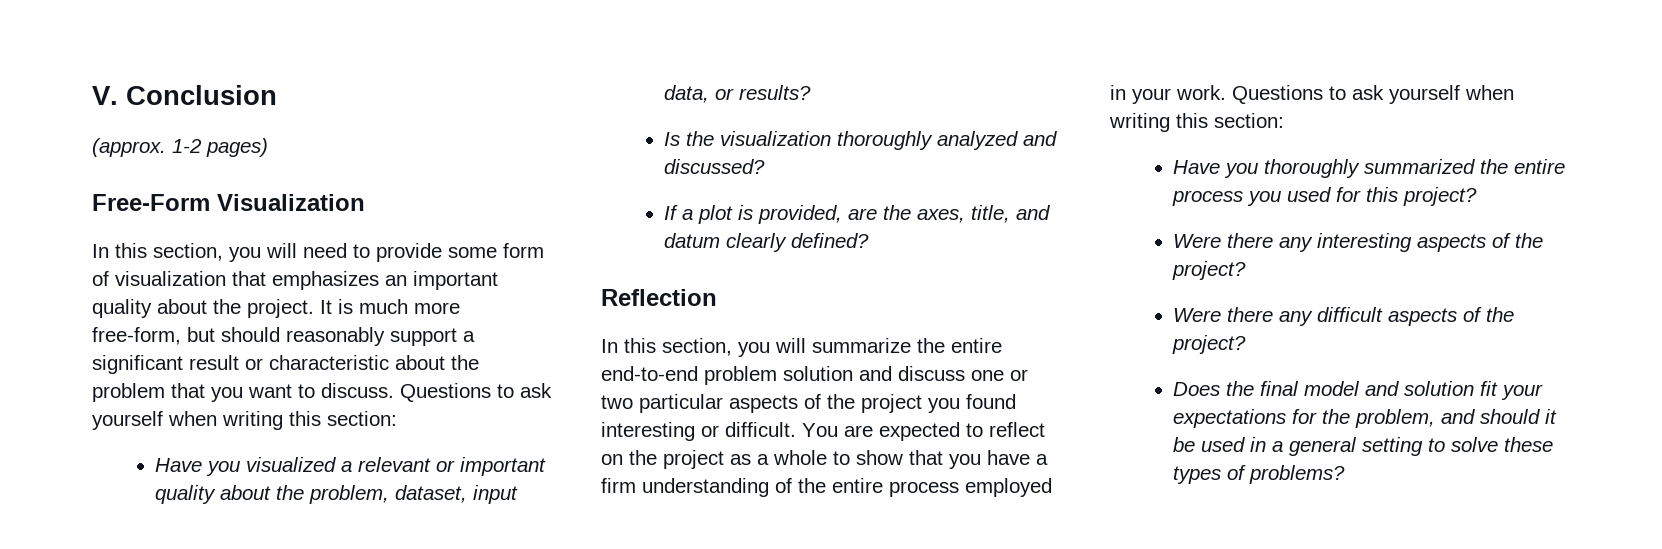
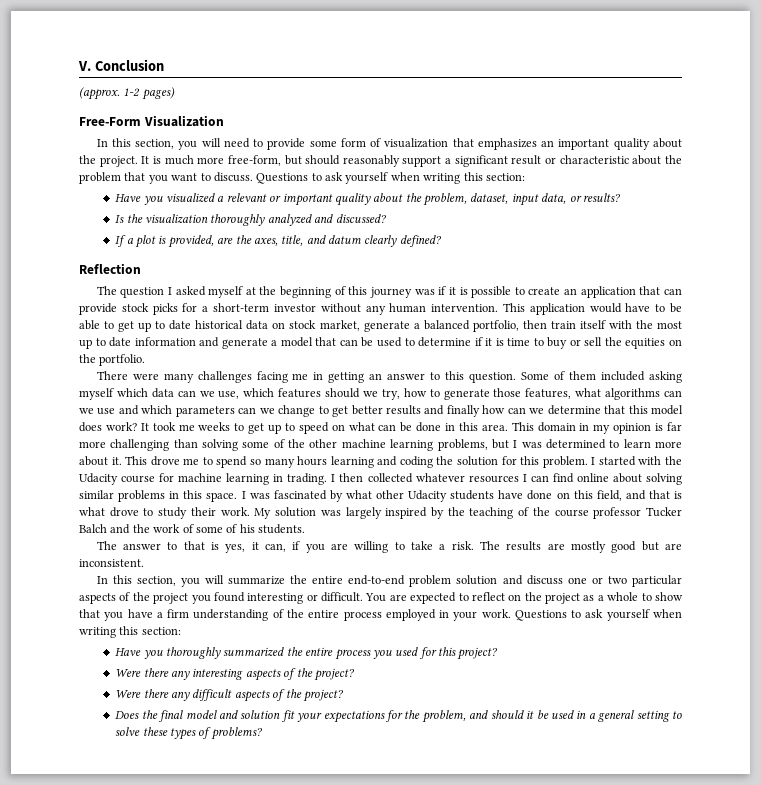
(717, 297) none -> [96,286,682,298] [79,303,682,315] [79,320,682,332] [79,337,683,349] [79,354,146,366] [96,371,683,383] [79,388,683,400] [79,405,683,417] [79,422,682,434] [79,439,683,451] [79,456,682,468] [79,473,682,485] [79,490,683,502] [79,507,682,519] [79,524,305,534] [96,541,683,553] [79,559,144,567] // The question I asked myself at the beginning of this journey was if it is possible to create an application that can provide stock picks for a short-term investor without any human intervention. This application would have to be able to get up to date historical data on stock market, generate a balanced portfolio, then train itself with the most up to date information and generate a model that can be used to determine if it is time to buy or sell the equities on the portfolio. // There were many challenges facing me in getting an answer to this question. Some of them included asking myself which data can we use, which features should we try, how to generate those features, what algorithms can we use and which parameters can we change to get better results and finally how can we determine that this model does work? It took me weeks to get up to speed on what can be done in this area. This domain in my opinion is far more challenging than solving some of the other machine learning problems, but I was determined to learn more about it. This drove me to spend so many hours learning and coding the solution for this problem. I started with the Udacity course for machine learning in trading. I then collected whatever resources I can find online about solving similar problems in this space. I was fascinated by what other Udacity students have done on this field, and that is what drove to study their work. My solution was largely inspired by the teaching of the course professor Tucker Balch and the work of some of his students. // The answer to that is yes, it can, if you are willing to take a risk. The results are mostly good but are inconsistent.

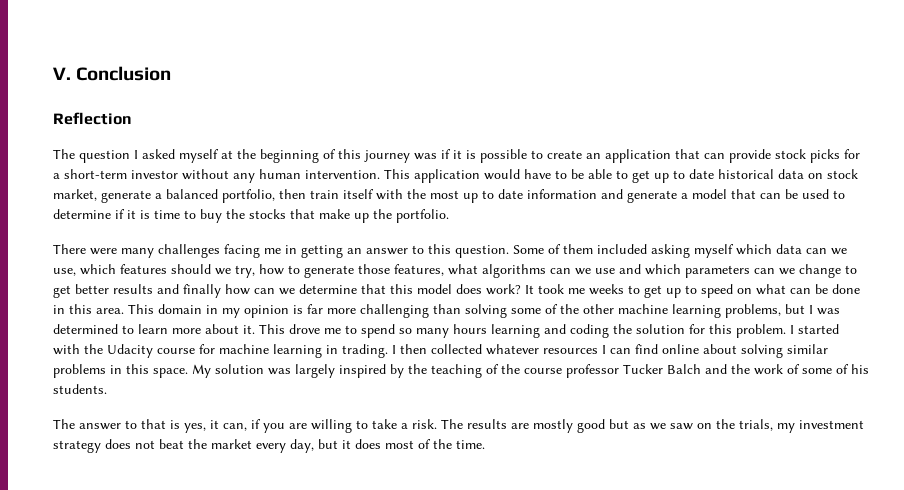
[79,87,175,100] [79,115,224,127] [96,138,682,150] [79,155,682,167] [79,172,525,184] [115,193,621,206] [115,214,387,226] [115,235,442,248] // (approx. 1-2 pages) // Free-Form Visualization // In this section, you will need to provide some form of visualization that emphasizes an important quality about the project. It is much more free-form, but should reasonably support a significant result or characteristic about the problem that you want to discuss. Questions to ask yourself when writing this section: // Have you visualized a relevant or important quality about the problem, dataset, input data, or results? // Is the visualization thoroughly analyzed and discussed? // If a plot is provided, are the axes, title, and datum clearly defined? -> (172, 73) none
[569,337,683,349] or sell the equities on -> [226,209,369,223] the stocks that make up
[241,490,683,502] [79,507,250,519] I was fascinated by what other Udacity students have done on this field, and that is what drove to study their work. -> (188, 373) none
[665,543,683,550] [79,559,144,567] [96,575,683,587] [79,592,684,604] [79,609,682,621] [79,626,181,638] [115,647,499,660] [115,668,355,681] [115,689,344,702] [115,710,682,723] [115,727,263,740] are inconsistent. // In this section, you will summarize the entire end-to-end problem solution and discuss one or two particular aspects of the project you found interesting or difficult. You are expected to reflect on the project as a whole to show that you have a firm understanding of the entire process employed in your work. Questions to ask yourself when writing this section: // Have you thoroughly summarized the entire process you used for this project? // Were there any interesting aspects of the project? // Were there any difficult aspects of the project? // Does the final model and solution fit your expectations for the problem, and should it be used in a general setting to solve these types of problems? -> [633,419,864,433] [53,439,485,453] as we saw on the trials, my investment strategy does not beat the market every day, but it does most of the time.

